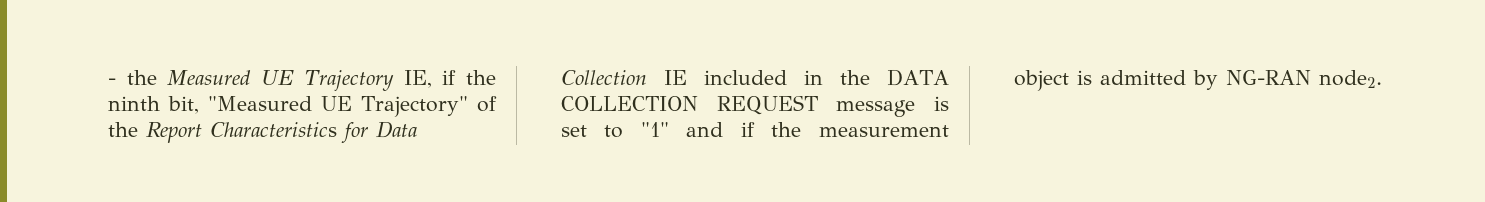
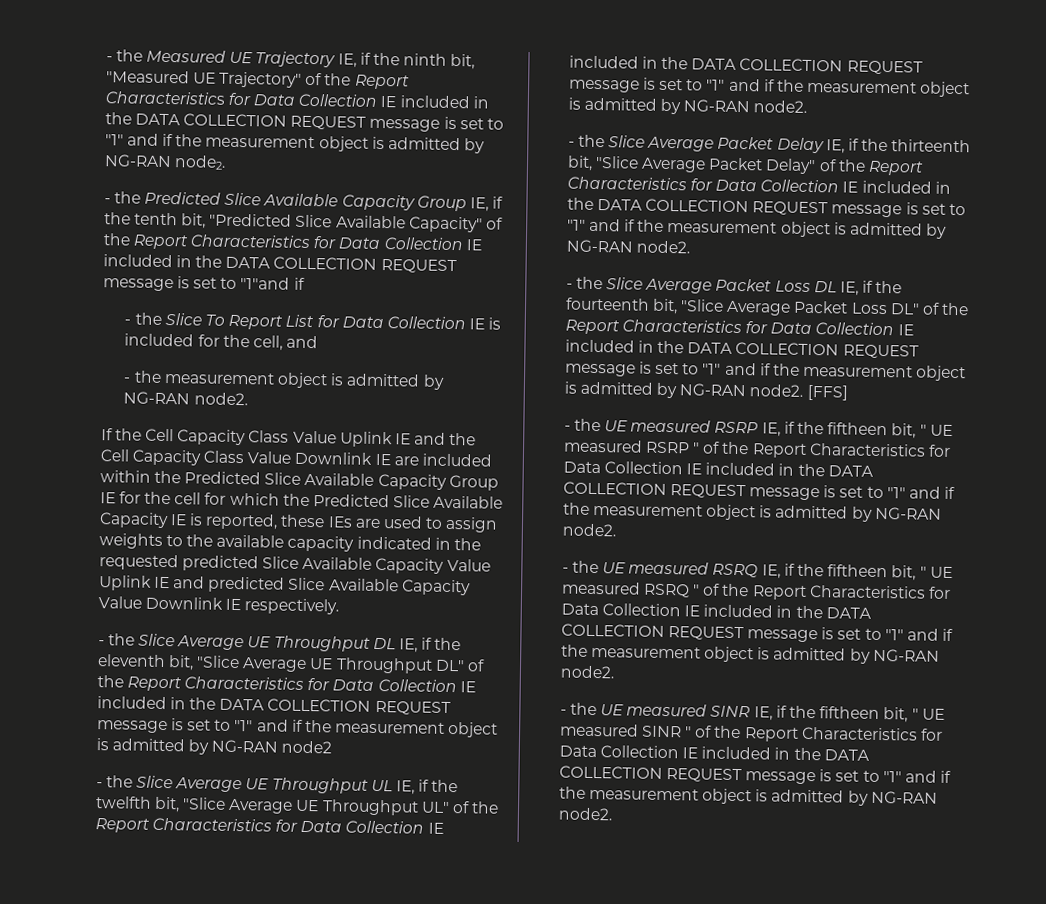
(1382, 79) none -> [103,191,504,212] [103,212,503,233] [102,233,482,251] [102,254,457,274] [102,276,305,292] [124,312,502,330] [124,333,319,351] [123,370,445,390] [123,391,248,406] [100,428,477,448] [99,449,492,467] [99,470,499,491] [99,491,504,509] [98,512,499,533] [98,533,481,552] [98,554,491,574] [98,575,471,596] [97,596,340,615] [97,633,462,653] [96,654,485,674] [96,675,476,693] [96,696,451,716] [96,718,499,738] [95,738,333,755] [95,775,459,795] [94,796,500,816] [94,817,444,834] [568,55,923,75] [568,77,971,98] [567,97,808,115] [567,134,972,154] [566,155,924,176] [566,176,951,194] [566,197,966,218] [566,218,948,239] [565,239,690,254] [565,276,903,296] [564,297,970,316] [564,319,914,336] [564,339,919,359] [564,361,967,382] [563,381,848,401] [563,418,953,439] [563,439,951,458] [562,461,874,477] [562,481,956,501] [562,502,942,522] [561,523,616,537] [561,560,953,581] [561,581,951,600] [560,603,872,619] [560,623,954,643] [560,644,940,664] [559,665,615,679] [559,702,945,723] [559,723,943,742] [558,745,870,761] [558,765,952,785] [558,786,938,806] [557,807,613,821] // - the Predicted Slice Available Capacity Group IE, if the tenth bit, "Predicted Slice Available Capacity" of the Report Characteristics for Data Collection IE included in the DATA COLLECTION REQUEST message is set to "1"and if // - the Slice To Report List for Data Collection IE is included for the cell, and // - the measurement object is admitted by NG-RAN node2. // If the Cell Capacity Class Value Uplink IE and the Cell Capacity Class Value Downlink IE are included within the Predicted Slice Available Capacity Group IE for the cell for which the Predicted Slice Available Capacity IE is reported, these IEs are used to assign weights to the available capacity indicated in the requested predicted Slice Available Capacity Value Uplink IE and predicted Slice Available Capacity Value Downlink IE respectively. // - the Slice Average UE Throughput DL IE, if the eleventh bit, "Slice Average UE Throughput DL" of the Report Characteristics for Data Collection IE included in the DATA COLLECTION REQUEST message is set to "1" and if the measurement object is admitted by NG-RAN node2 // - the Slice Average UE Throughput UL IE, if the twelfth bit, "Slice Average UE Throughput UL" of the Report Characteristics for Data Collection IE included in the DATA COLLECTION REQUEST message is set to "1" and if the measurement object is admitted by NG-RAN node2. // - the Slice Average Packet Delay IE, if the thirteenth bit, "Slice Average Packet Delay" of the Report Characteristics for Data Collection IE included in the DATA COLLECTION REQUEST message is set to "1" and if the measurement object is admitted by NG-RAN node2. // - the Slice Average Packet Loss DL IE, if the fourteenth bit, "Slice Average Packet Loss DL" of the Report Characteristics for Data Collection IE included in the DATA COLLECTION REQUEST message is set to "1" and if the measurement object is admitted by NG-RAN node2. [FFS] // - the UE measured RSRP IE, if the fiftheen bit, " UE measured RSRP " of the Report Characteristics for Data Collection IE included in the DATA COLLECTION REQUEST message is set to "1" and if the measurement object is admitted by NG-RAN node2. // - the UE measured RSRQ IE, if the fiftheen bit, " UE measured RSRQ " of the Report Characteristics for Data Collection IE included in the DATA COLLECTION REQUEST message is set to "1" and if the measurement object is admitted by NG-RAN node2. // - the UE measured SINR IE, if the fiftheen bit, " UE measured SINR " of the Report Characteristics for Data Collection IE included in the DATA COLLECTION REQUEST message is set to "1" and if the measurement object is admitted by NG-RAN node2.

